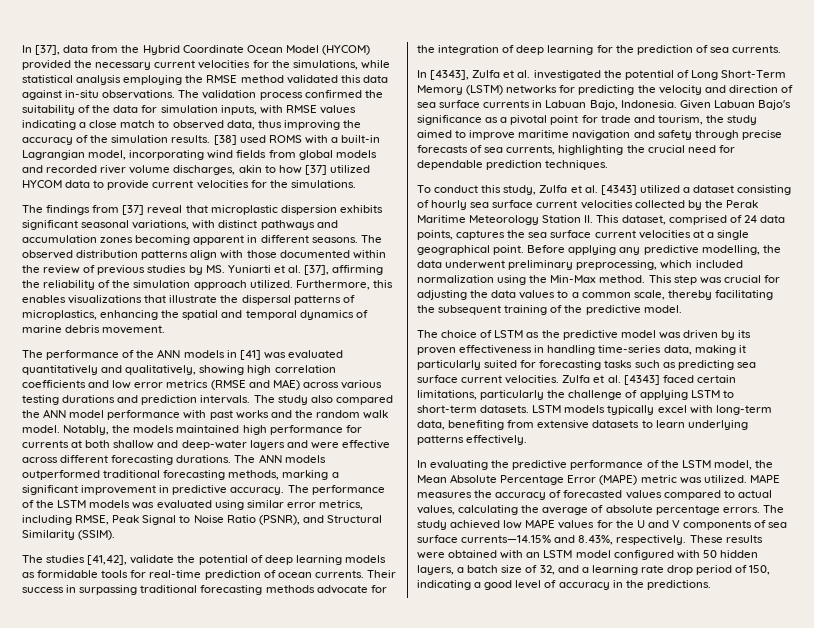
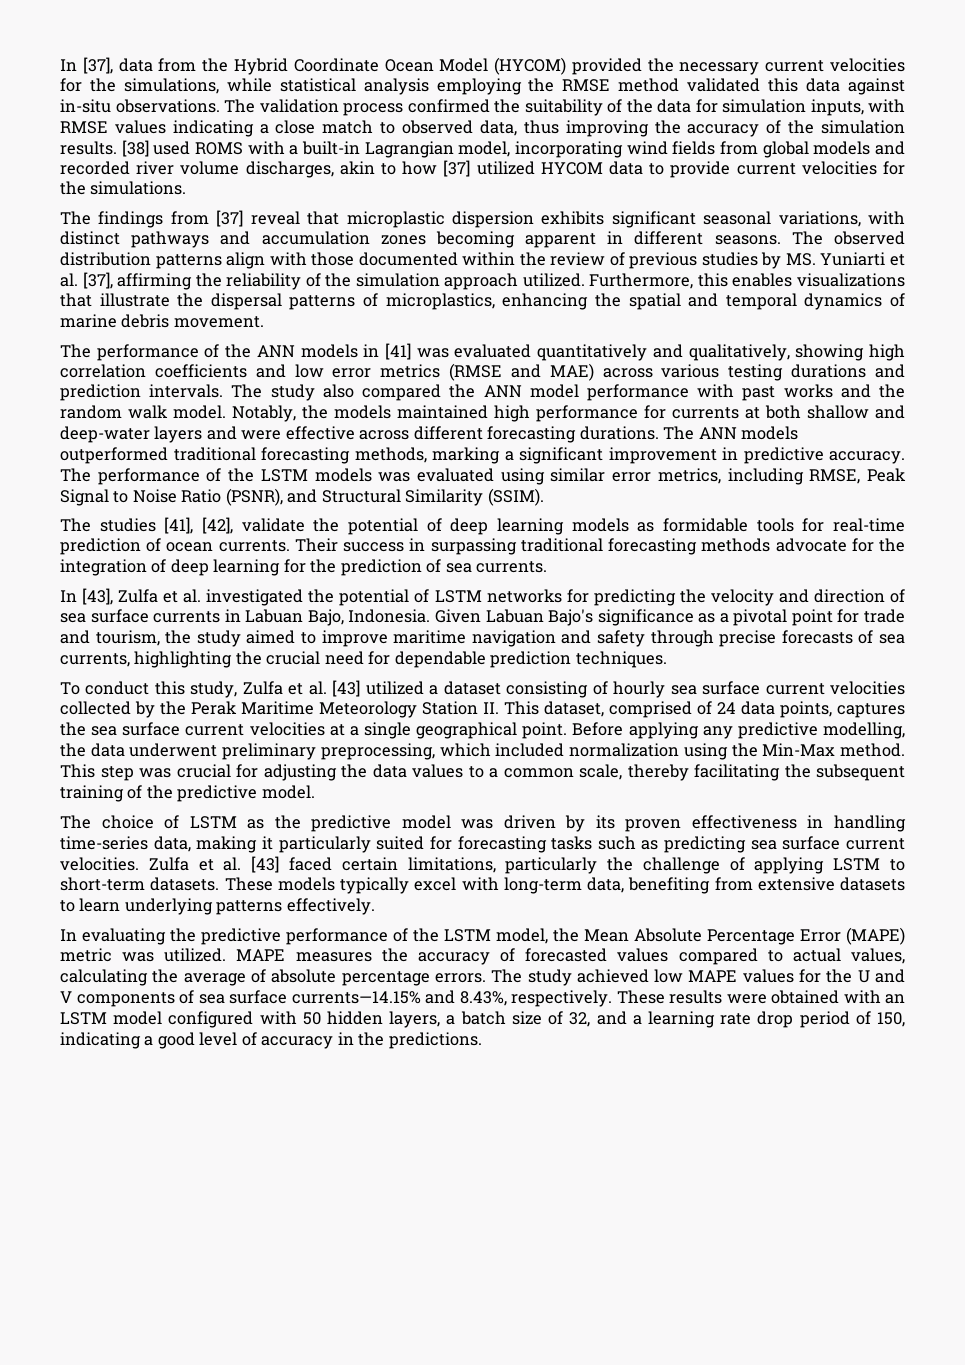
[87,555,128,565] [41,42], -> [164,517,233,534] [41], [42],
[430,70,470,80] [4343], -> [82,588,114,605] [43],
[690,70,787,80] [417,85,504,95] Long Short-Term Memory (LSTM) -> [434,590,482,603] LSTM
[600,185,637,195] [4343] -> [332,680,361,697] [43]
[623,375,660,385] [4343] -> [251,856,280,873] [43]
[532,405,562,413] LSTM -> [224,877,273,891] These

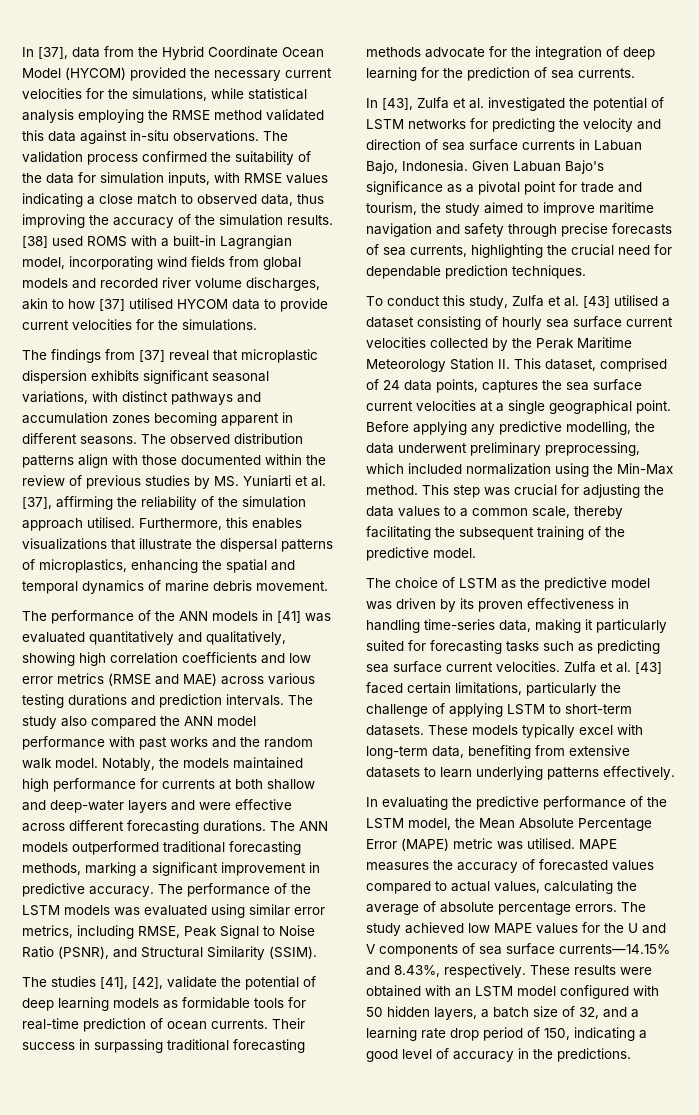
[476,161,535,175] utilized -> [129,298,173,309] utilised
[522,273,585,287] utilized. -> [87,517,135,528] utilised.
[365,681,424,695] utilized -> [614,295,658,306] utilised
[164,948,227,962] utilized. -> [527,838,575,849] utilised.

